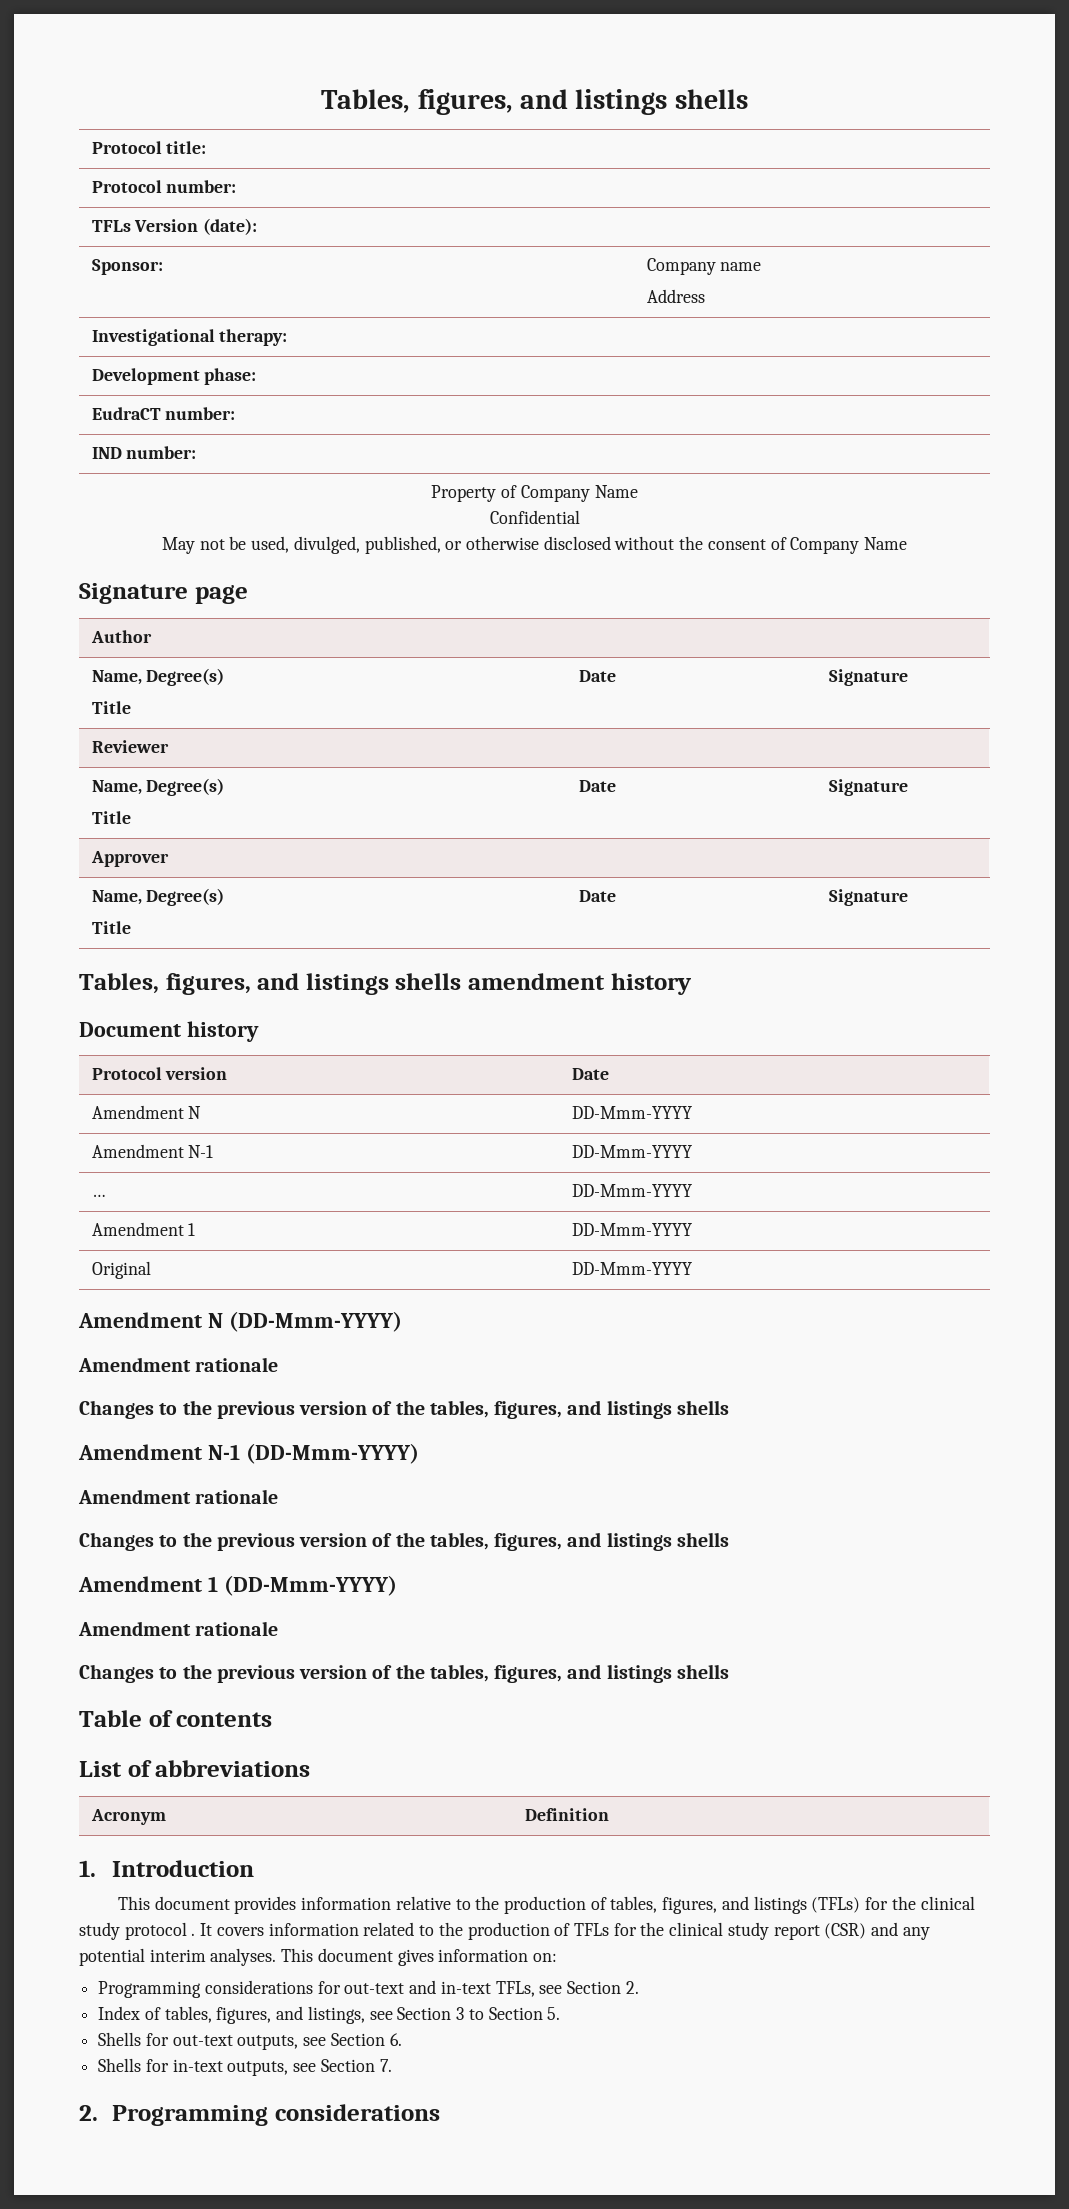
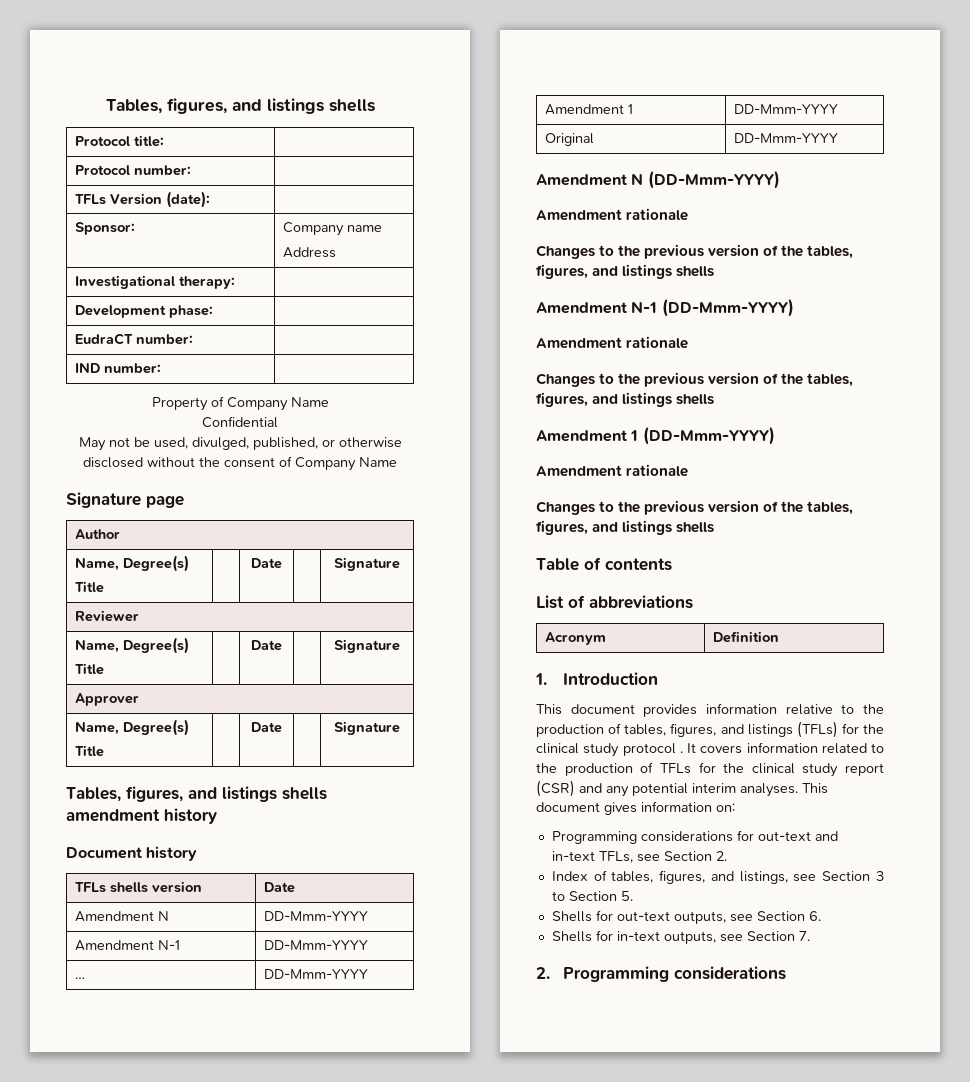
[91,1067,162,1080] Protocol -> [74,882,148,893] TFLs shells

